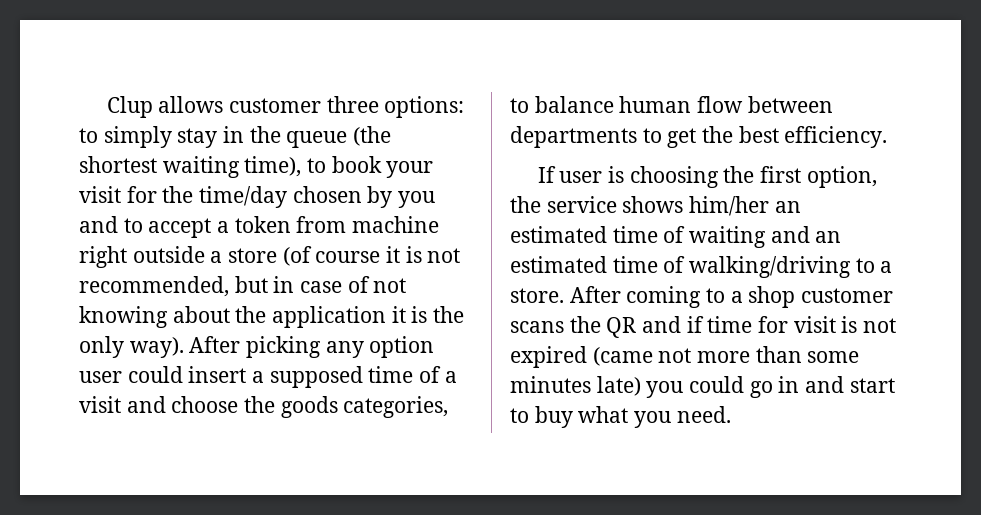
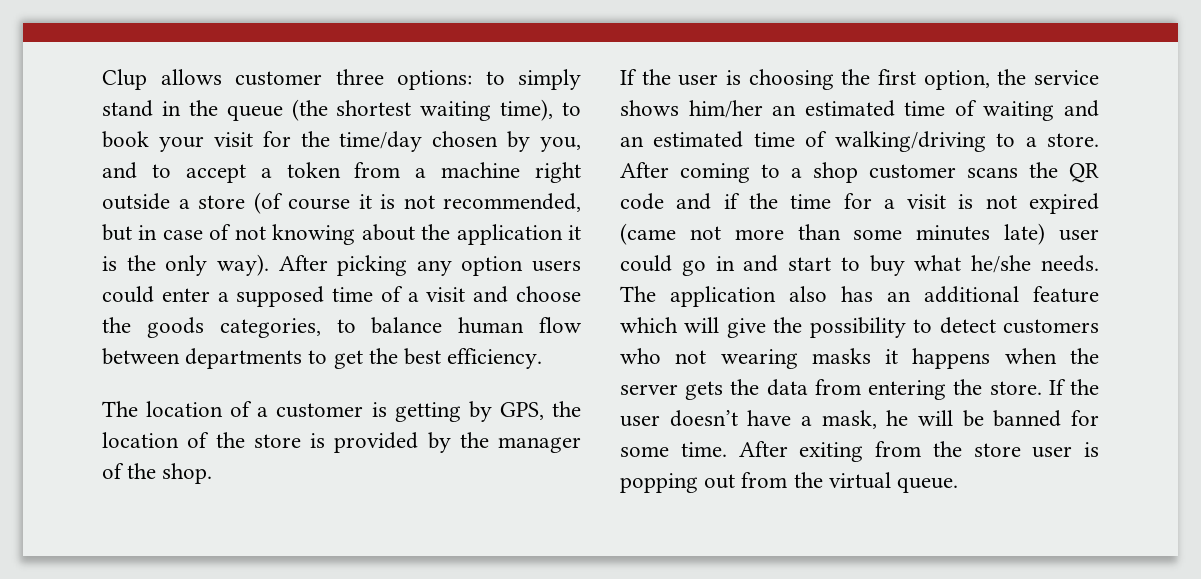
[177,128,218,148] stay -> [102,100,153,117] stand
[398,191,436,208] you -> [540,137,581,152] you,
(347, 224) none -> [415,168,427,178] a
[79,366,247,383] user could insert -> [532,260,581,272] [102,286,210,303] users could enter
[537,166,556,183] // If -> [102,401,581,422] [102,432,581,453] [102,463,213,484] [620,69,671,85] // The location of a customer is getting by GPS, the location of the store is provided by the manager of the shop. // If the
(637, 327) none -> [620,193,664,210] code
(704, 324) none -> [748,193,778,209] the
(789, 324) none -> [883,199,895,209] a
[646,381,684,398] you -> [1059,229,1099,241] user
[634,406,731,428] you need. -> [971,255,1099,273] [620,286,1099,307] [620,317,1099,338] [620,348,1099,369] [620,379,1099,400] [620,410,1099,429] [620,441,1099,462] [620,472,959,493] he/she needs. The application also has an additional feature which will give the possibility to detect customers who not wearing masks it happens when the server gets the data from entering the store. If the user doesn’t have a mask, he will be banned for some time. After exiting from the store user is popping out from the virtual queue.

